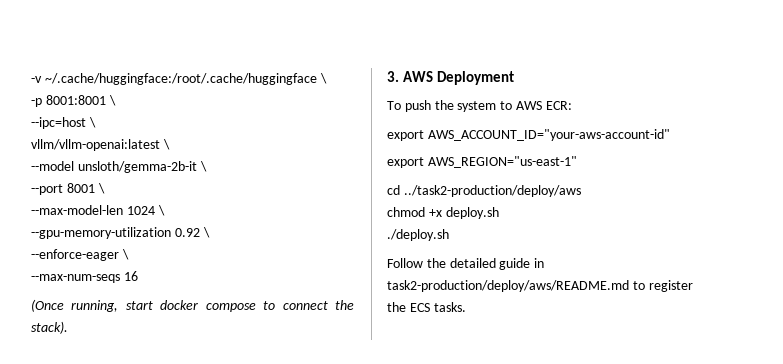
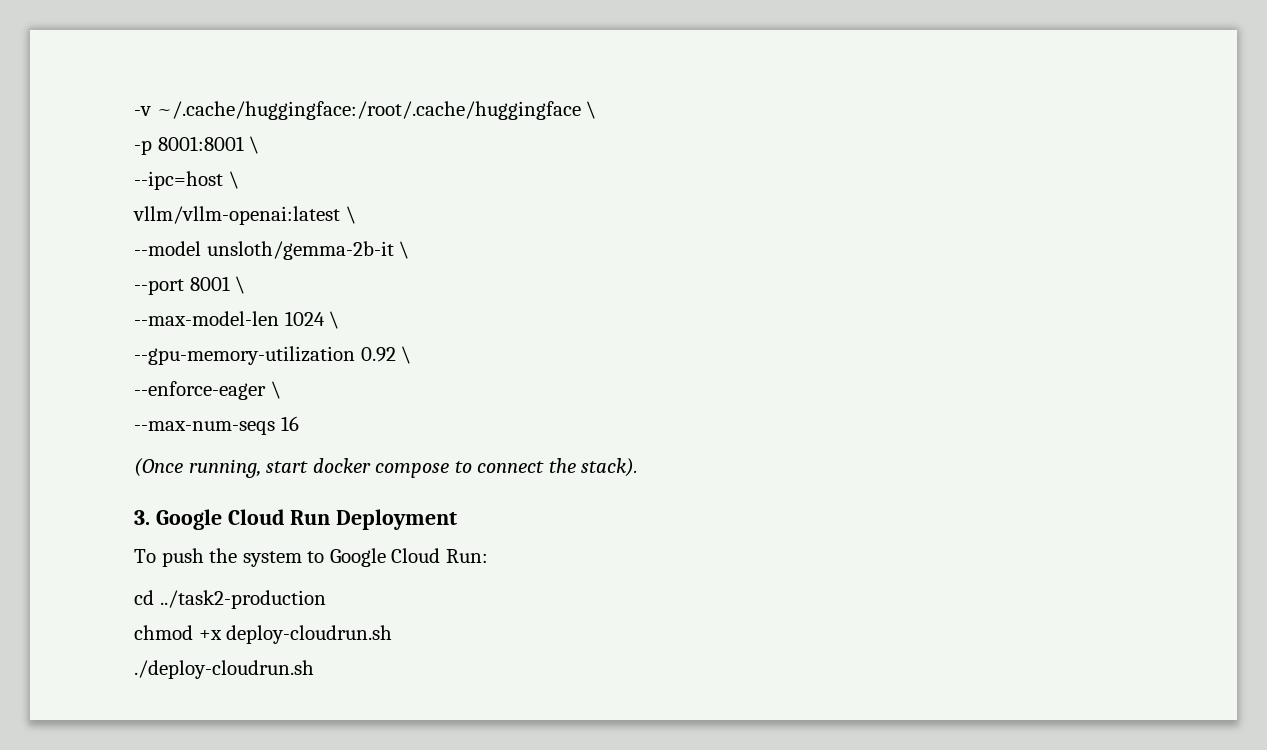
[402,71,433,82] AWS -> [155,509,331,530] Google Cloud Run
[515,101,572,110] [387,129,670,141] [387,156,577,168] AWS ECR: // export AWS_ACCOUNT_ID="your-aws-account-id" // export AWS_REGION="us-east-1" -> [329,548,488,567] Google Cloud Run:
[403,185,581,197] ../task2-production/deploy/aws -> [159,590,326,609] ../task2-production
[445,207,499,219] [387,229,449,241] [387,258,545,270] [387,280,693,292] [387,302,466,312] deploy.sh // ./deploy.sh // Follow the detailed guide in task2-production/deploy/aws/README.md to register the ECS tasks. -> [226,625,393,644] [134,660,314,679] deploy-cloudrun.sh // ./deploy-cloudrun.sh

